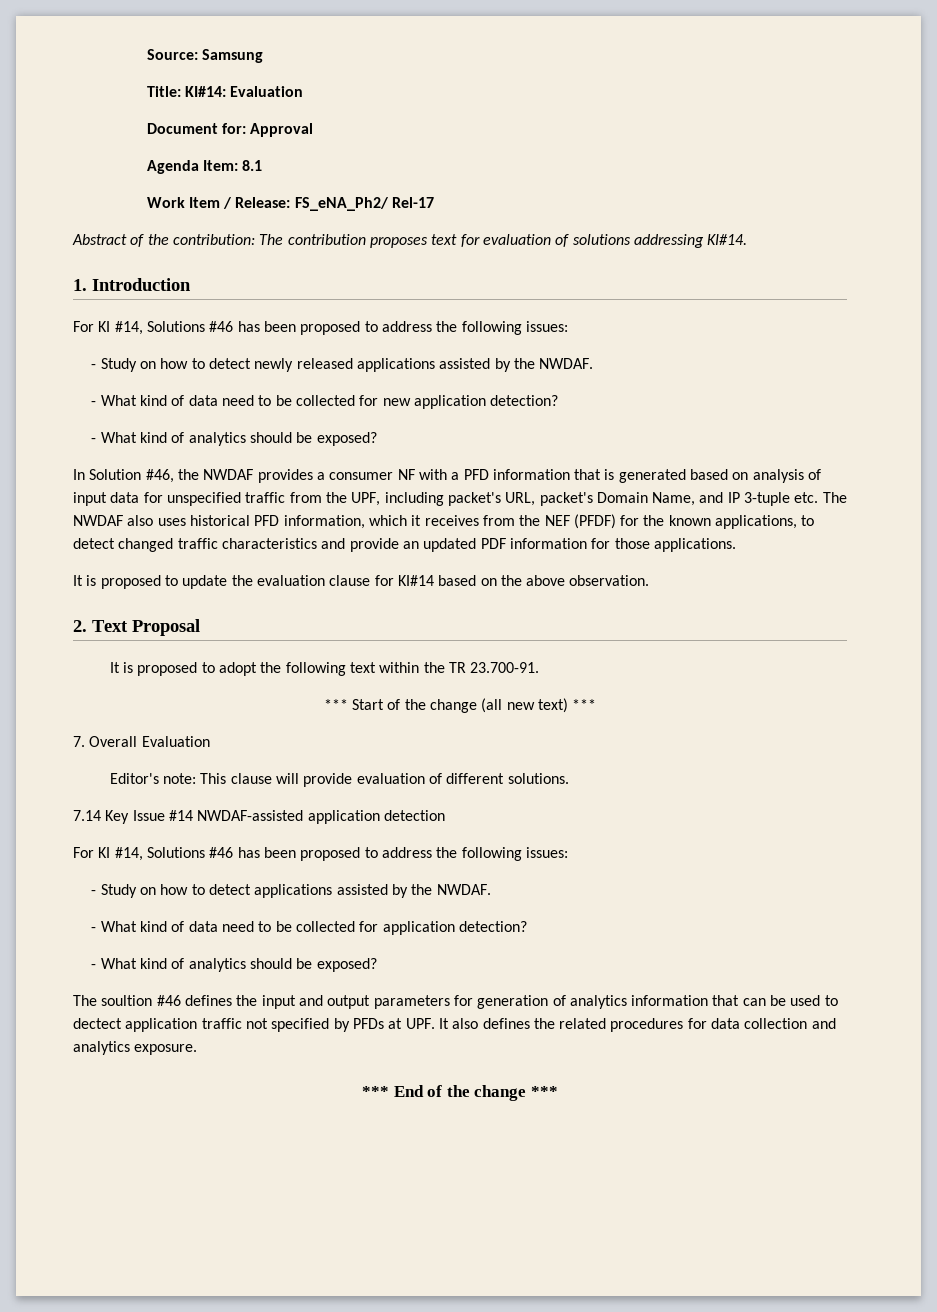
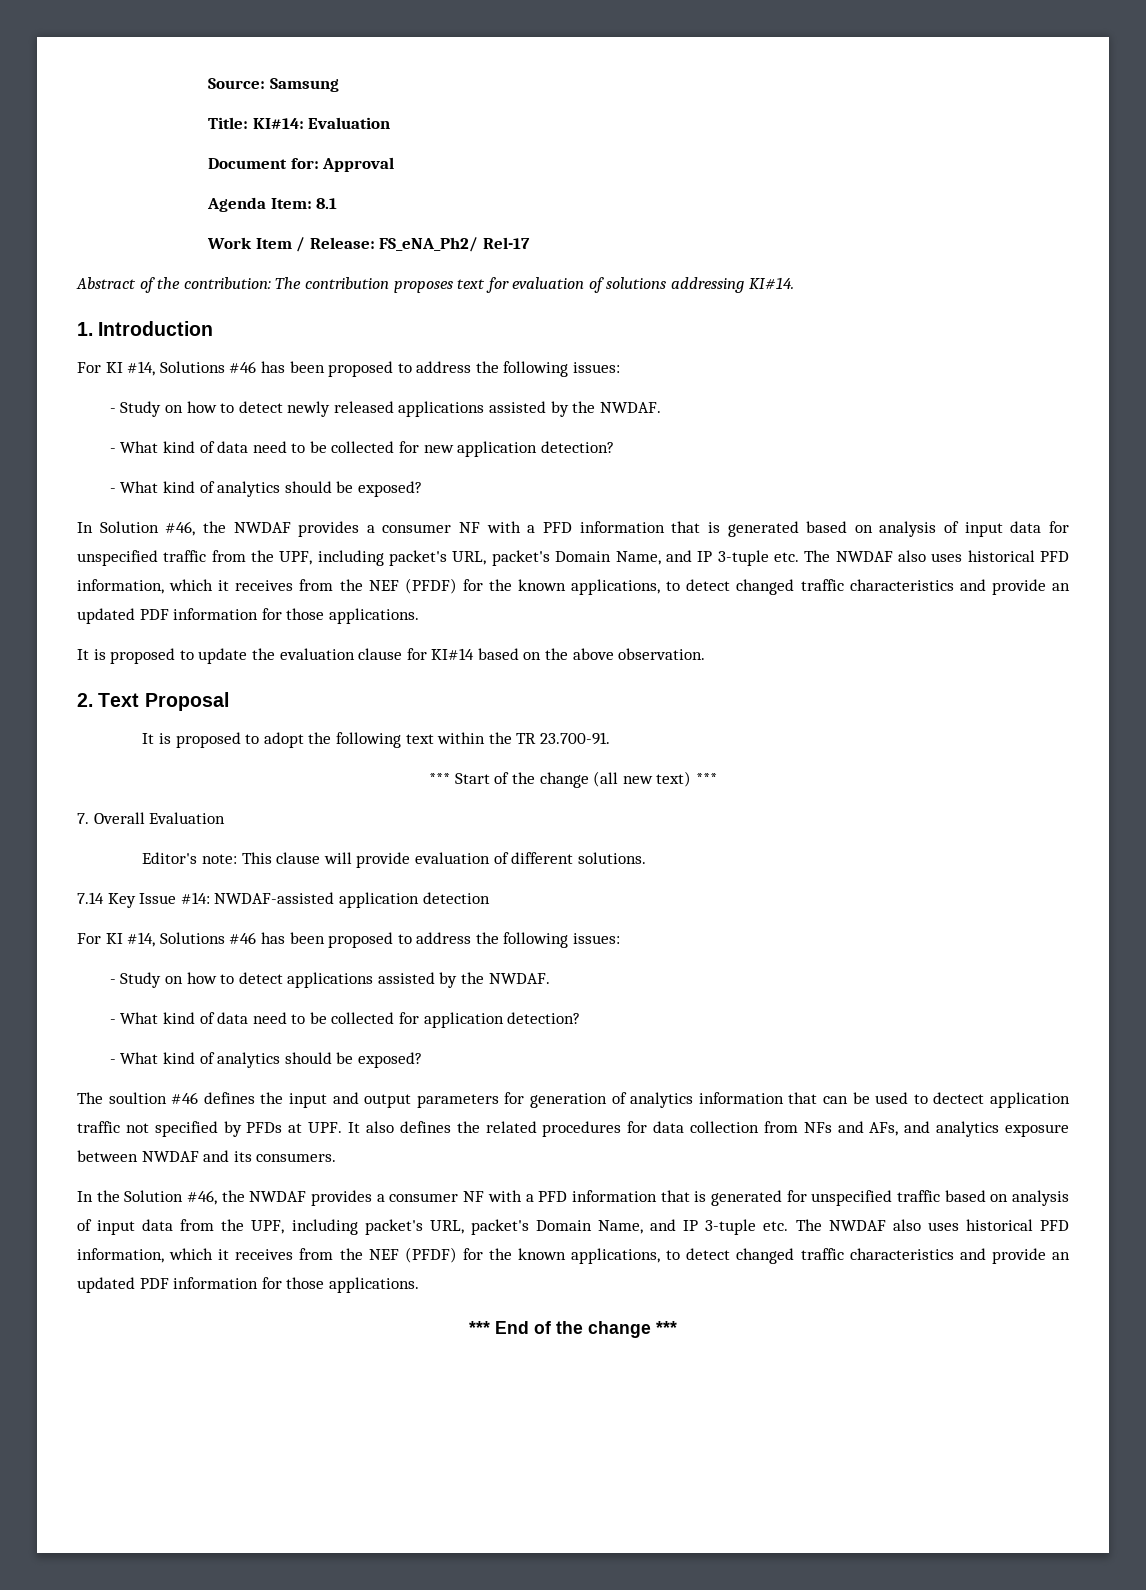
[168,810,193,821] #14 -> [180,892,210,904] #14:
[811,1018,836,1029] [73,1041,198,1055] and analytics exposure. -> [763,1121,1070,1137] [77,1150,337,1162] [77,1190,1069,1206] [77,1219,1069,1235] [77,1247,1070,1264] [77,1277,419,1293] from NFs and AFs, and analytics exposure between NWDAF and its consumers. // In the Solution #46, the NWDAF provides a consumer NF with a PFD information that is generated for unspecified traffic based on analysis of input data from the UPF, including packet's URL, packet's Domain Name, and IP 3-tuple etc. The NWDAF also uses historical PFD information, which it receives from the NEF (PFDF) for the known applications, to detect changed traffic characteristics and provide an updated PDF information for those applications.

